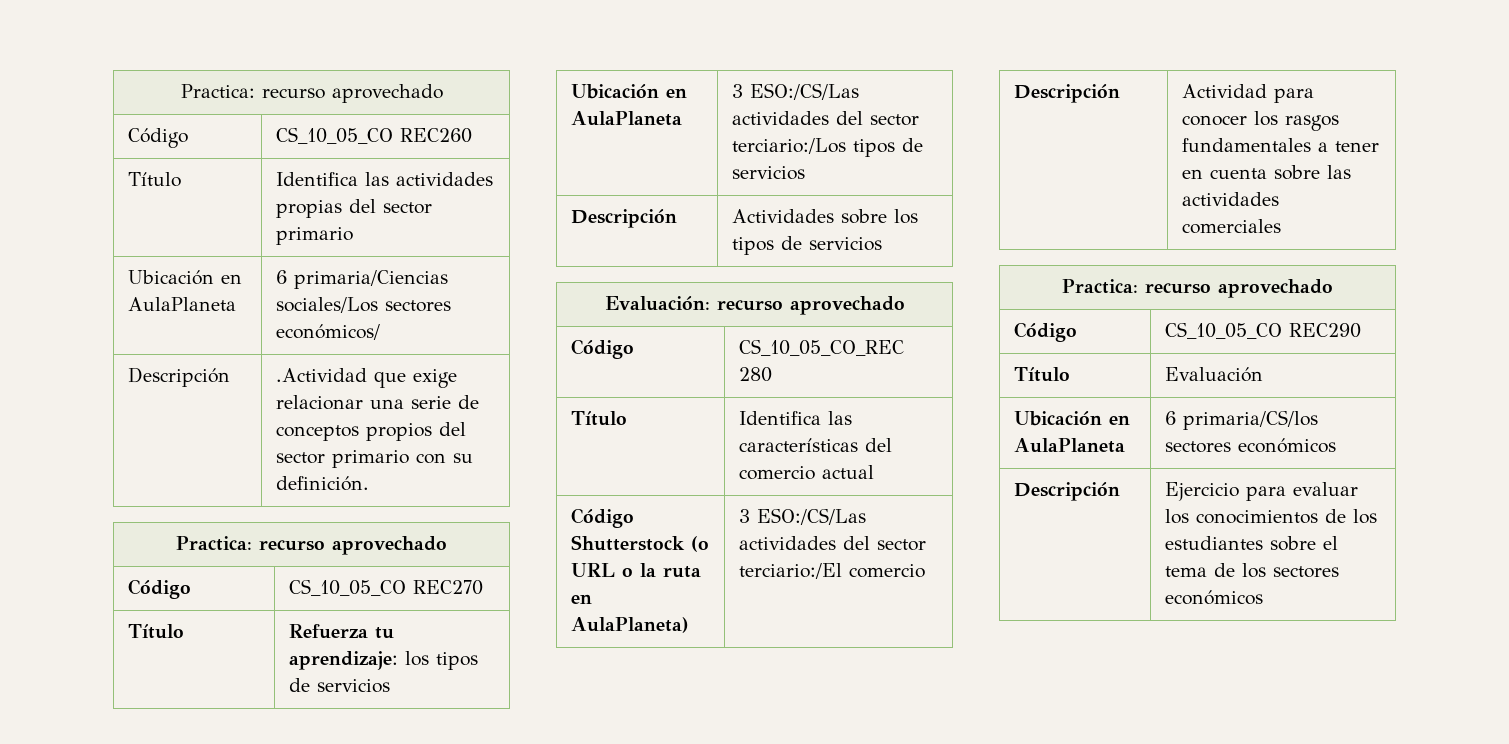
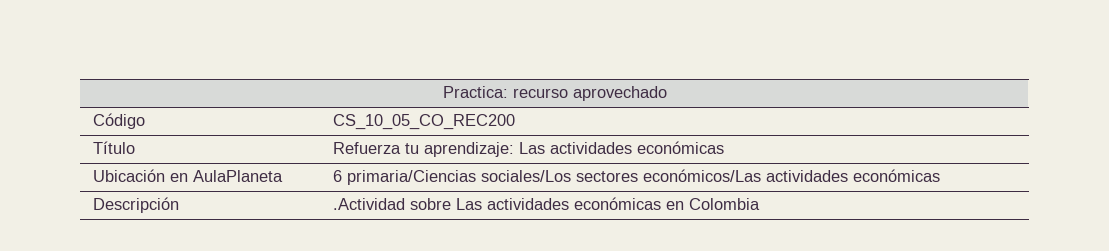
[180,84,443,103] [128,128,189,148] [276,127,473,144] [128,172,182,187] [276,172,494,186] [276,199,433,218] [276,227,354,245] Practica: recurso aprovechado // Código | CS_10_05_CO REC260 // Título | Identifica las actividades propias del sector primario -> [442,86,667,101] [92,113,145,129] [332,114,515,130] [92,141,135,154] [332,141,724,157] Practica: recurso aprovechado // Código | CS_10_05_CO_REC200 // Título | Refuerza tu aprendizaje: Las actividades económicas
[276,324,381,340] económicos/ -> [642,169,940,182] económicos/Las actividades económicas
[374,369,458,388] [276,395,480,410] [276,422,467,441] [276,450,474,468] [276,476,370,491] [176,536,447,555] [128,579,192,599] [289,579,484,596] [128,624,185,639] [289,624,395,639] [289,651,479,670] [289,678,391,693] [571,84,688,99] [571,111,683,126] [732,83,860,100] [732,111,920,126] [732,138,924,157] [732,166,806,180] [571,209,678,228] [732,209,919,224] [732,236,883,255] [604,296,905,315] [571,339,635,359] [739,339,905,356] [739,367,773,382] [571,411,628,426] [739,411,853,425] [739,438,893,452] [739,465,875,480] [571,508,635,528] [571,535,710,552] [571,563,702,578] [571,594,593,604] [571,617,690,633] [739,508,867,525] [739,536,927,551] [739,563,926,579] [1014,84,1121,103] [1182,84,1315,103] [1182,111,1340,131] [1182,138,1380,152] [1182,165,1352,180] [1182,192,1280,206] [1182,219,1282,234] [1062,279,1333,298] [1014,322,1078,342] [1165,322,1362,339] [1014,367,1071,382] [1165,367,1264,382] [1014,411,1131,426] [1014,438,1126,453] [1165,410,1319,430] [1165,438,1337,453] [1014,482,1121,501] [1165,482,1359,501] [1165,509,1378,524] [1165,536,1339,551] [1165,563,1340,578] [1165,590,1264,605] que exige relacionar una serie de conceptos propios del sector primario con su definición. // Practica: recurso aprovechado // Código | CS_10_05_CO REC270 // Título | Refuerza tu aprendizaje: los tipos de servicios // Ubicación en AulaPlaneta | 3 ESO:/CS/Las actividades del sector terciario:/Los tipos de servicios // Descripción | Actividades sobre los tipos de servicios // Evaluación: recurso aprovechado // Código | CS_10_05_CO_REC 280 // Título | Identifica las características del comercio actual // Código Shutterstock (o URL o la ruta en AulaPlaneta) | 3 ESO:/CS/Las actividades del sector terciario:/El comercio // Descripción | Actividad para conocer los rasgos fundamentales a tener en cuenta sobre las actividades comerciales // Practica: recurso aprovechado // Código | CS_10_05_CO REC290 // Título | Evaluación // Ubicación en AulaPlaneta | 6 primaria/CS/los sectores económicos // Descripción | Ejercicio para evaluar los conocimientos de los estudiantes sobre el tema de los sectores económicos -> [409,197,760,210] sobre Las actividades económicas en Colombia

